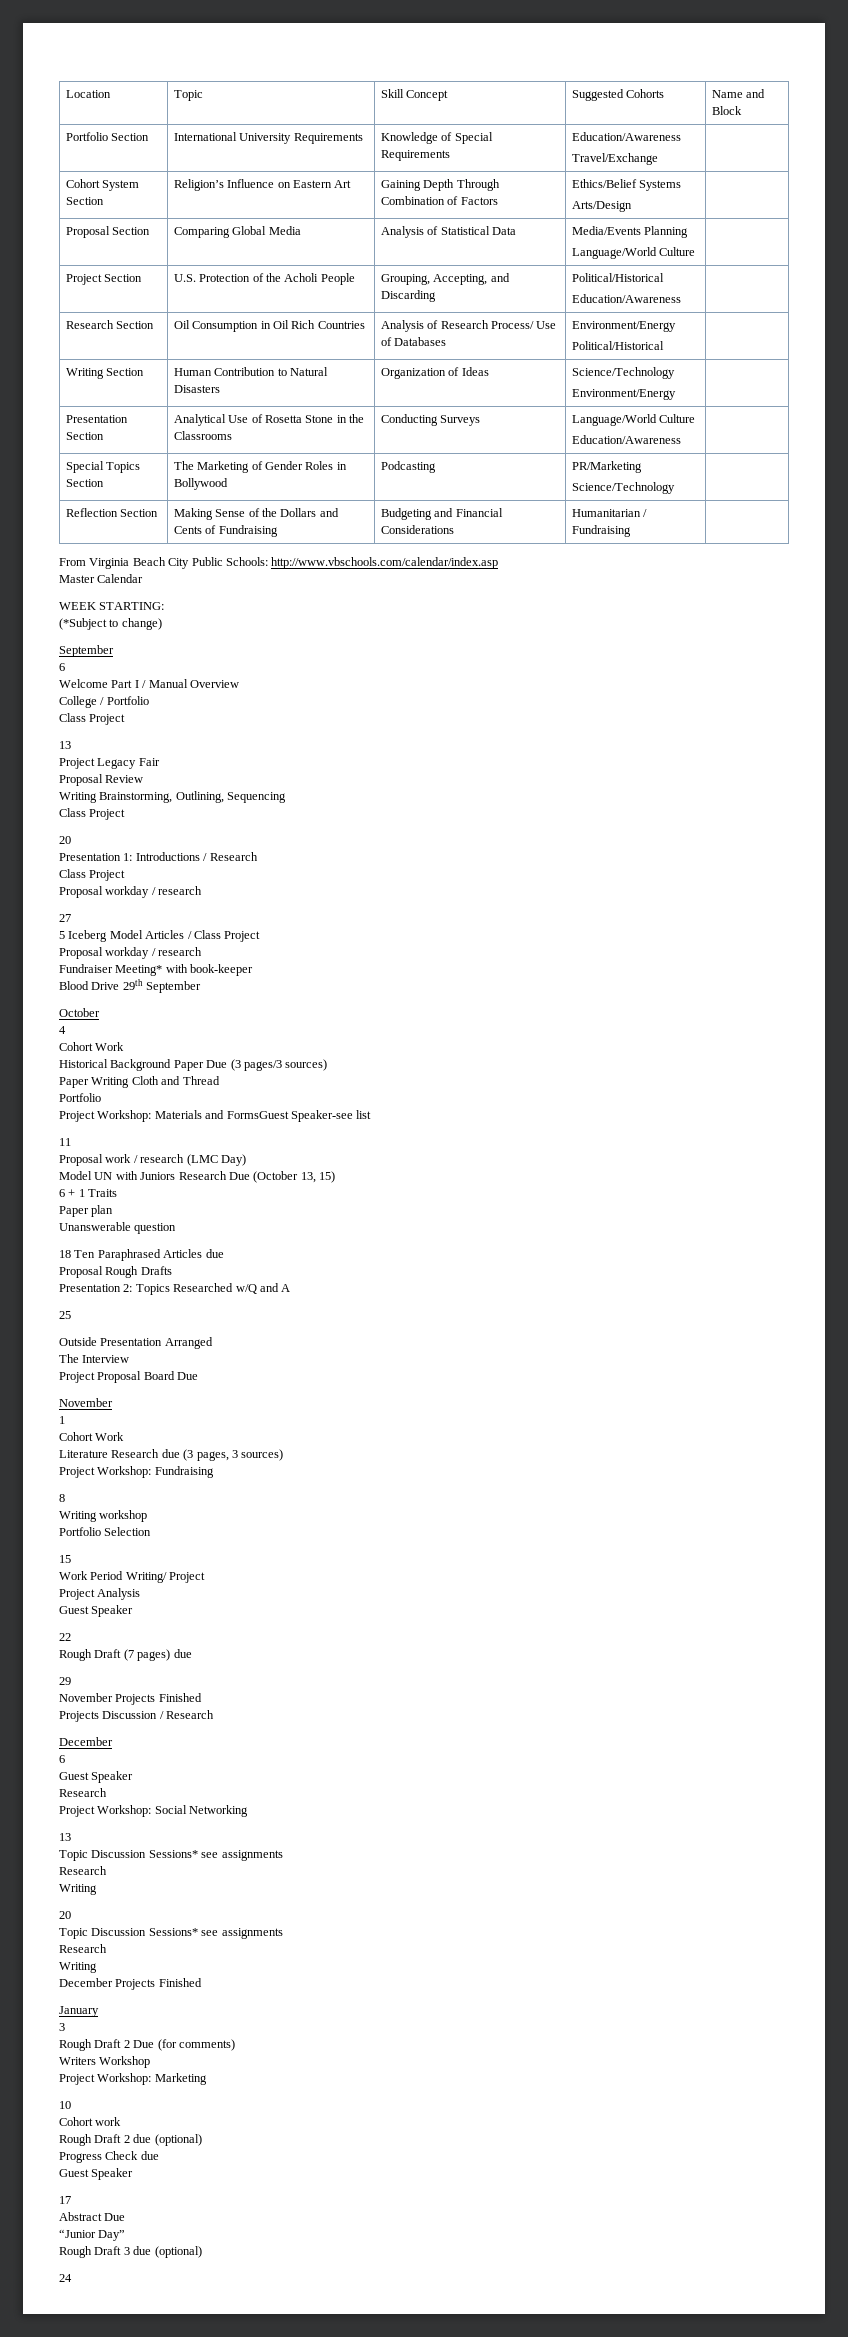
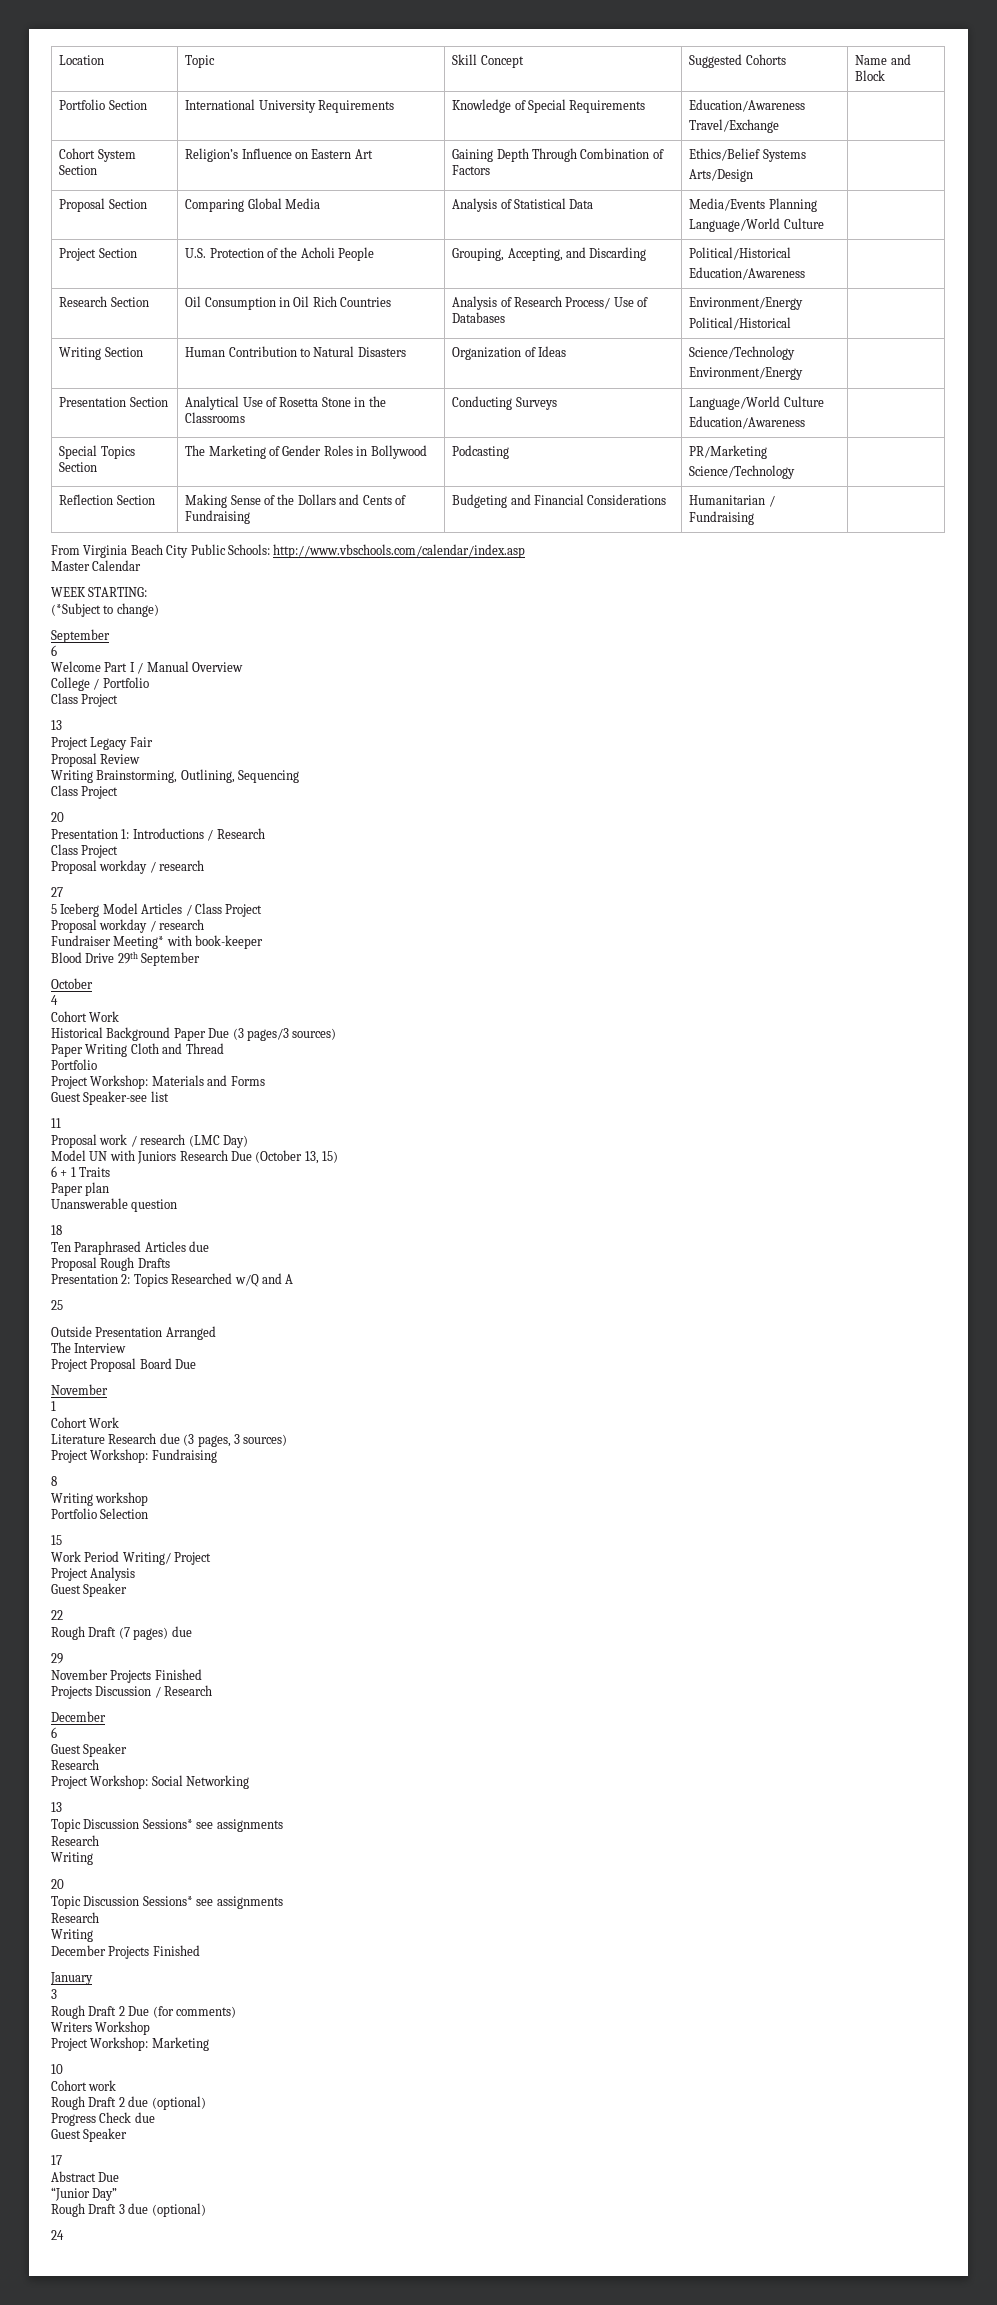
[226,1111,289,1119] FormsGuest -> [230,1076,265,1086] [51,1092,81,1102] Forms // Guest
(71, 1254) none -> (62, 1230) //

